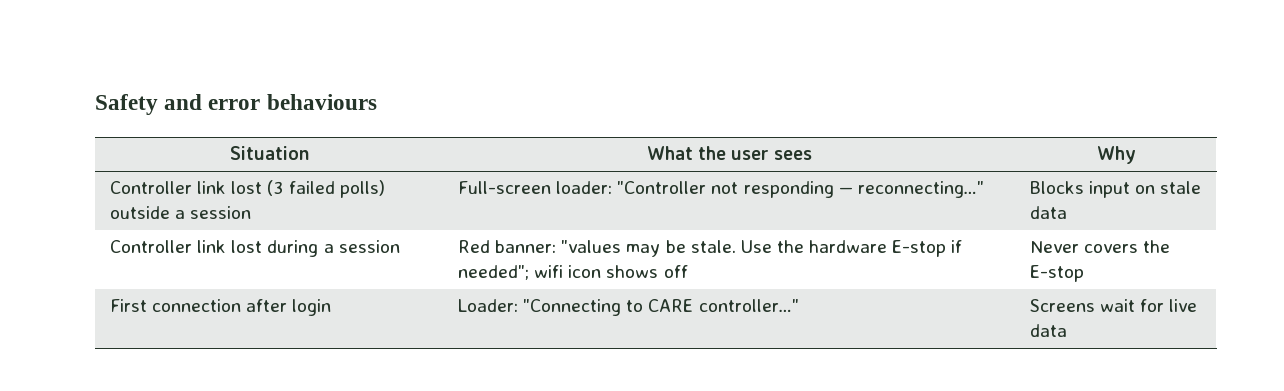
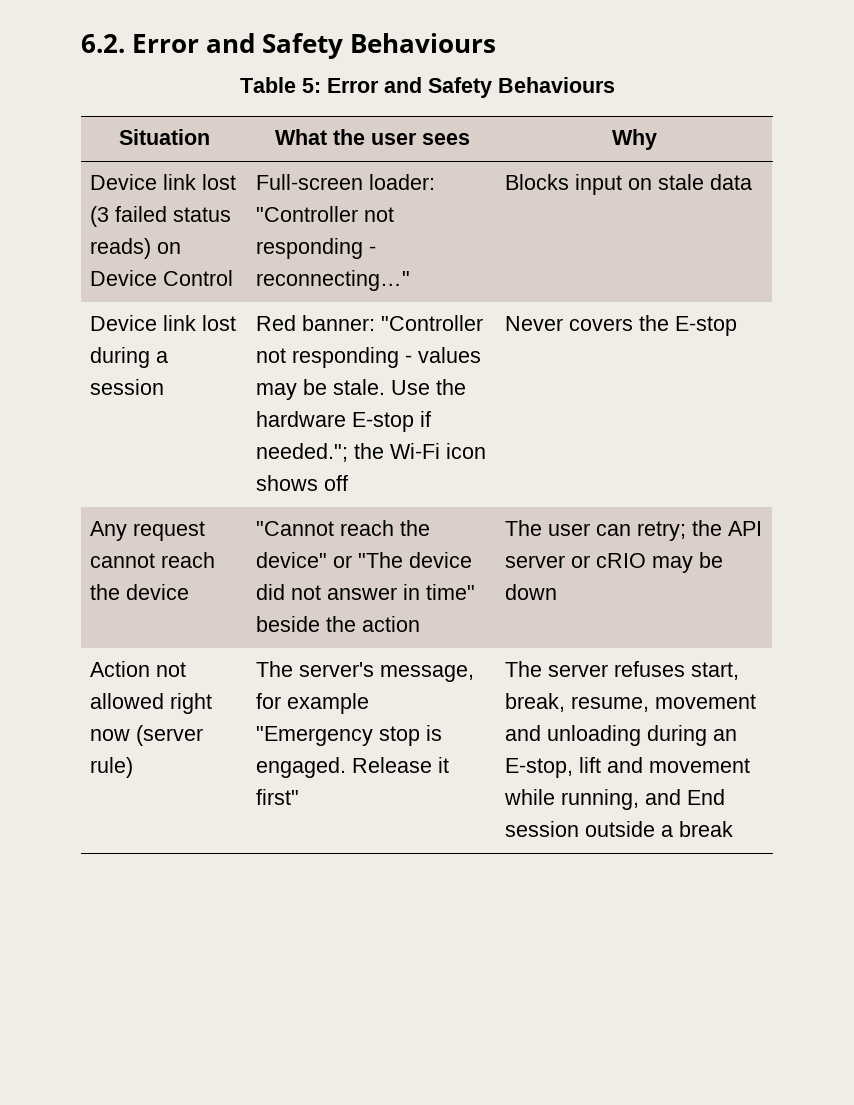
[95,94,377,115] Safety and error behaviours -> [81,33,497,59] [239,77,615,98] 6.2. Error and Safety Behaviours // Table 5: Error and Safety Behaviours
[110,181,193,194] Controller -> [90,174,158,190] Device
[339,180,385,198] [110,206,252,219] polls) outside a session -> [173,207,232,222] [90,238,182,259] [90,270,234,286] status reads) on Device Control
[838,187,853,194] — -> [369,246,377,254] -
[110,240,193,253] Controller -> [90,315,158,331] Device
[561,240,622,253] "values -> [381,315,484,331] [256,347,482,368] "Controller not responding - values
[458,265,564,280] needed"; wifi -> [256,443,441,462] needed."; the Wi-Fi
[110,299,332,316] [458,299,799,316] [1030,299,1198,312] [1030,324,1068,337] First connection after login | Loader: "Connecting to CARE controller…" | Screens wait for live data -> [90,521,206,541] [90,552,216,568] [90,584,190,600] [256,520,431,536] [256,552,473,568] [256,584,476,600] [256,616,421,632] [505,520,763,541] [505,552,724,573] [505,584,558,600] [90,661,187,677] [90,693,213,714] [90,725,204,746] [90,757,134,778] [256,661,475,682] [256,693,370,714] [256,725,443,746] [256,757,450,778] [256,789,300,805] [505,661,740,680] [505,693,757,712] [505,725,738,746] [505,757,751,778] [504,789,726,810] [505,821,734,837] Any request cannot reach the device | "Cannot reach the device" or "The device did not answer in time" beside the action | The user can retry; the API server or cRIO may be down // Action not allowed right now (server rule) | The server's message, for example "Emergency stop is engaged. Release it first" | The server refuses start, break, resume, movement and unloading during an E-stop, lift and movement while running, and End session outside a break

